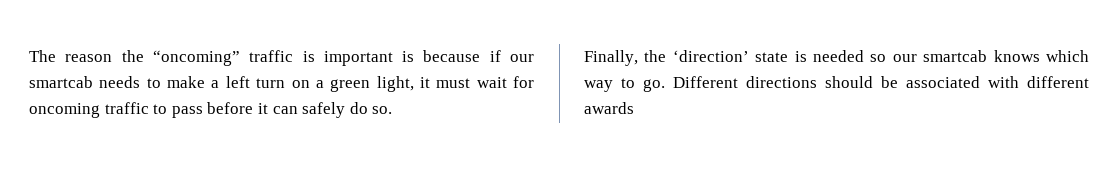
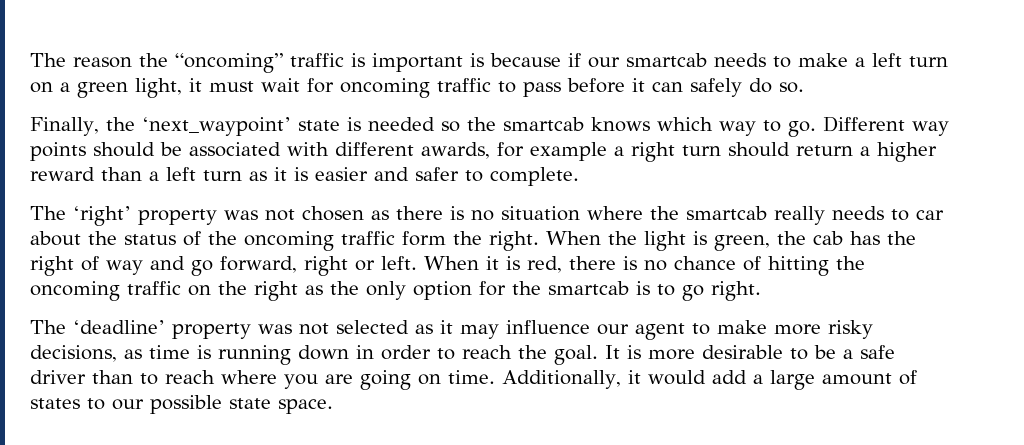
[672,50,749,62] ‘direction’ -> [141,117,291,136] ‘next_waypoint’
[892,54,917,62] our -> [466,117,496,131] the
[746,76,817,88] directions -> [911,121,949,136] [30,142,86,161] way points
[584,102,634,114] awards -> [421,142,937,162] [30,167,579,186] [30,206,944,226] [30,231,916,251] [30,256,865,276] [30,281,761,301] [30,320,873,340] [30,345,895,365] [30,370,917,390] [30,395,333,414] awards, for example a right turn should return a higher reward than a left turn as it is easier and safer to complete. // The ‘right’ property was not chosen as there is no situation where the smartcab really needs to car about the status of the oncoming traffic form the right. When the light is green, the cab has the right of way and go forward, right or left. When it is red, there is no chance of hitting the oncoming traffic on the right as the only option for the smartcab is to go right. // The ‘deadline’ property was not selected as it may influence our agent to make more risky decisions, as time is running down in order to reach the goal. It is more desirable to be a safe driver than to reach where you are going on time. Additionally, it would add a large amount of states to our possible state space.

